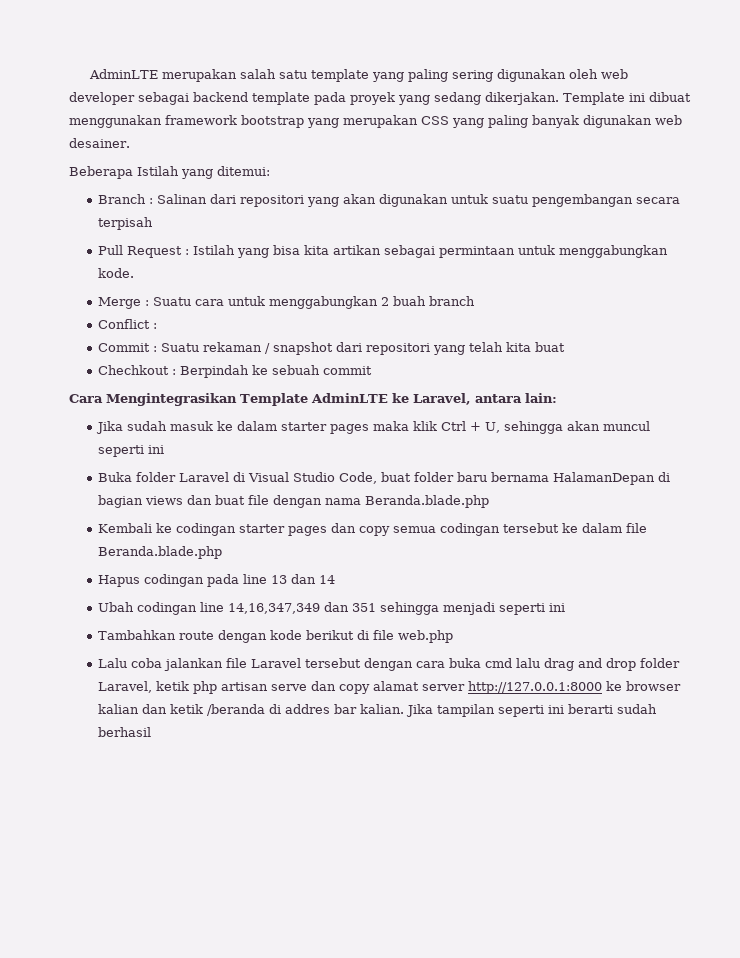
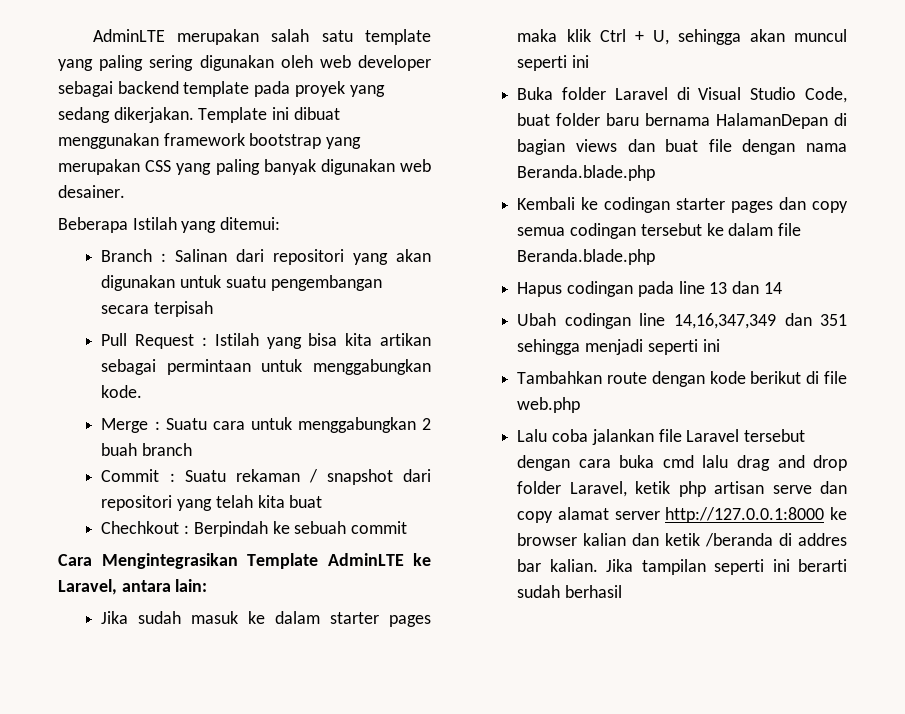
[98,319,158,329] // Conflict : -> (193, 449) none

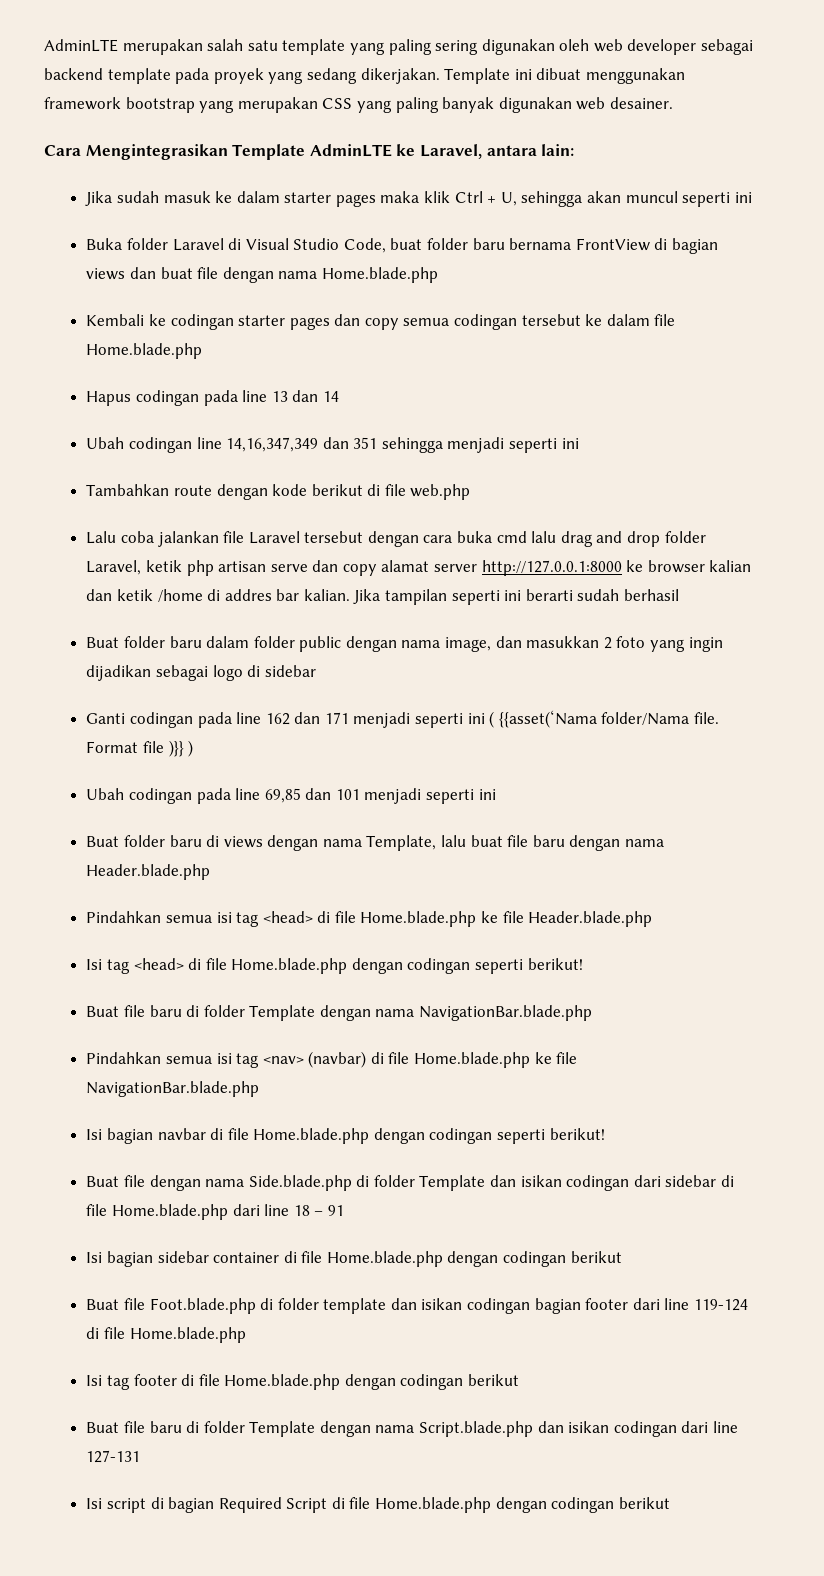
[58,217,281,233] [101,249,431,265] [101,275,382,291] [101,301,214,317] [101,333,431,349] [101,359,431,375] [101,385,143,398] [101,417,431,433] [101,443,193,456] [101,469,431,485] [101,495,323,511] [101,521,408,537] // Beberapa Istilah yang ditemui: // Branch : Salinan dari repositori yang akan digunakan untuk suatu pengembangan secara terpisah // Pull Request : Istilah yang bisa kita artikan sebagai permintaan untuk menggabungkan kode. // Merge : Suatu cara untuk menggabungkan 2 buah branch // Commit : Suatu rekaman / snapshot dari repositori yang telah kita buat // Chechkout : Berpindah ke sebuah commit -> (673, 103) none
[716,113,829,129] HalamanDepan -> [575,238,650,251] FrontView
[517,165,656,181] Beranda.blade.php -> [321,267,438,283] Home.blade.php
[517,249,656,265] Beranda.blade.php -> [86,343,203,359] Home.blade.php
[705,533,774,547] /beranda -> [157,589,203,602] /home
(623, 591) none -> [86,636,723,652] [86,665,316,681] [86,710,720,728] [86,740,194,757] [86,788,496,804] [86,835,665,851] [86,864,211,880] [86,911,653,927] [86,958,583,974] [86,1005,593,1021] [86,1051,578,1068] [86,1081,260,1097] [86,1128,605,1144] [86,1175,735,1191] [86,1204,344,1220] [86,1251,622,1267] [86,1298,749,1314] [86,1327,246,1343] [86,1374,520,1390] [86,1421,739,1437] [86,1450,141,1463] [86,1497,670,1513] // Buat folder baru dalam folder public dengan nama image, dan masukkan 2 foto yang ingin dijadikan sebagai logo di sidebar // Ganti codingan pada line 162 dan 171 menjadi seperti ini ( {{asset(‘Nama folder/Nama file. Format file )}} ) // Ubah codingan pada line 69,85 dan 101 menjadi seperti ini // Buat folder baru di views dengan nama Template, lalu buat file baru dengan nama Header.blade.php // Pindahkan semua isi tag <head> di file Home.blade.php ke file Header.blade.php // Isi tag <head> di file Home.blade.php dengan codingan seperti berikut! // Buat file baru di folder Template dengan nama NavigationBar.blade.php // Pindahkan semua isi tag <nav> (navbar) di file Home.blade.php ke file NavigationBar.blade.php // Isi bagian navbar di file Home.blade.php dengan codingan seperti berikut! // Buat file dengan nama Side.blade.php di folder Template dan isikan codingan dari sidebar di file Home.blade.php dari line 18 – 91 // Isi bagian sidebar container di file Home.blade.php dengan codingan berikut // Buat file Foot.blade.php di folder template dan isikan codingan bagian footer dari line 119-124 di file Home.blade.php // Isi tag footer di file Home.blade.php dengan codingan berikut // Buat file baru di folder Template dengan nama Script.blade.php dan isikan codingan dari line 127-131 // Isi script di bagian Required Script di file Home.blade.php dengan codingan berikut

